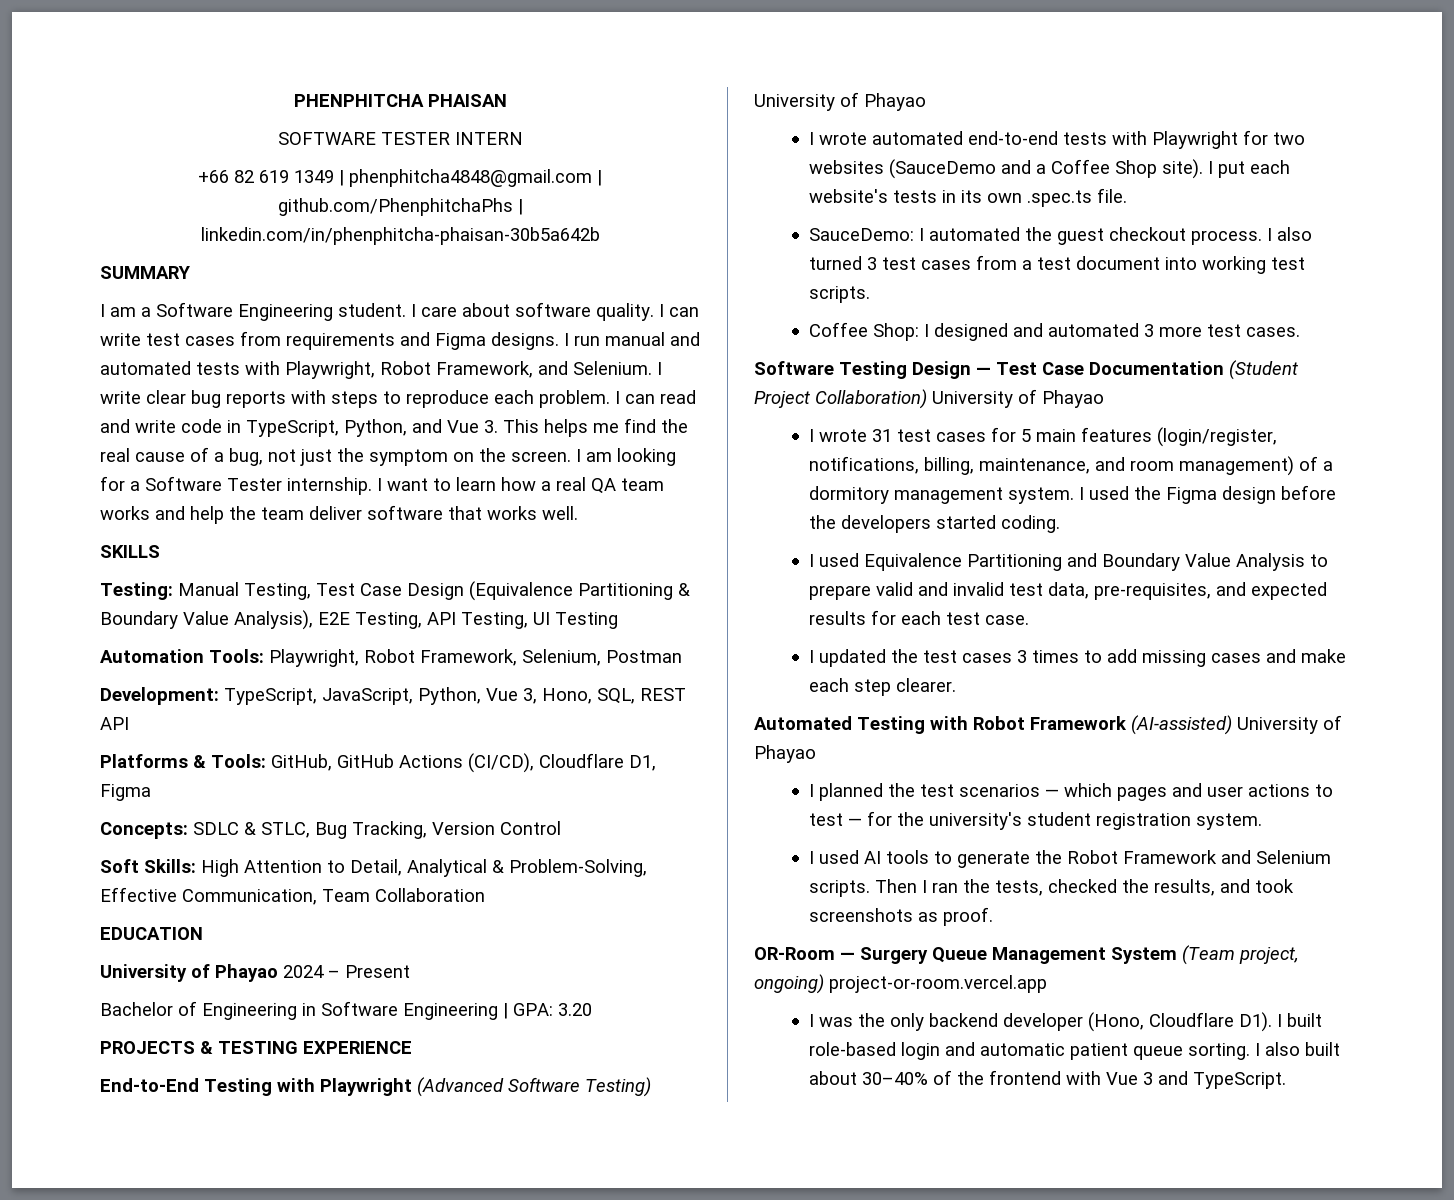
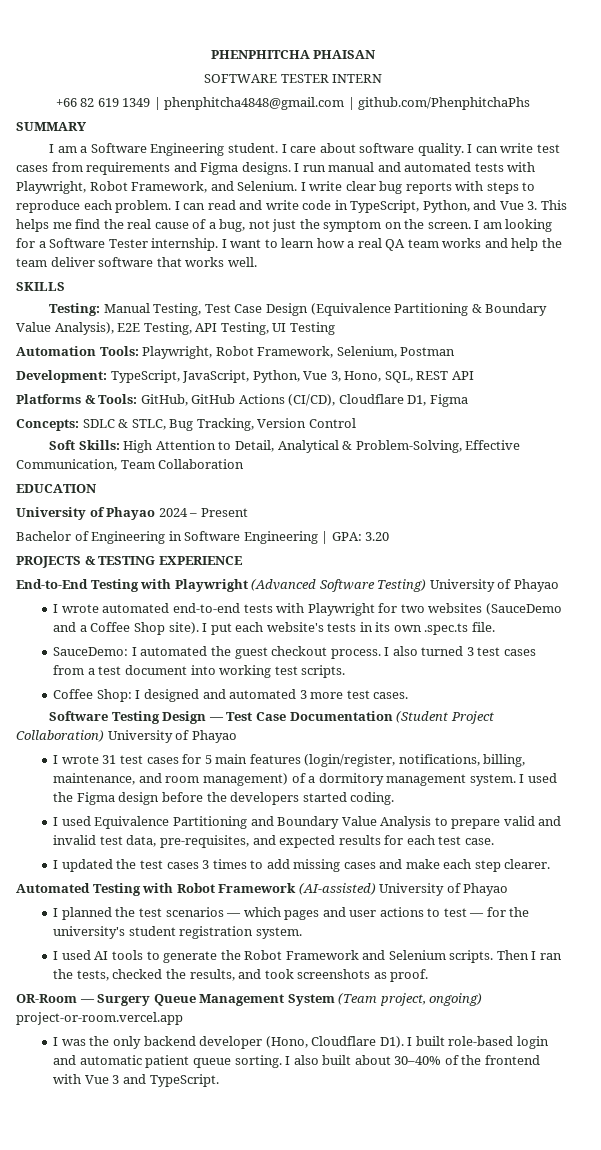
[517,199,523,215] [200,227,600,245] | linkedin.com/in/phenphitcha-phaisan-30b5a642b -> (531, 103) none

